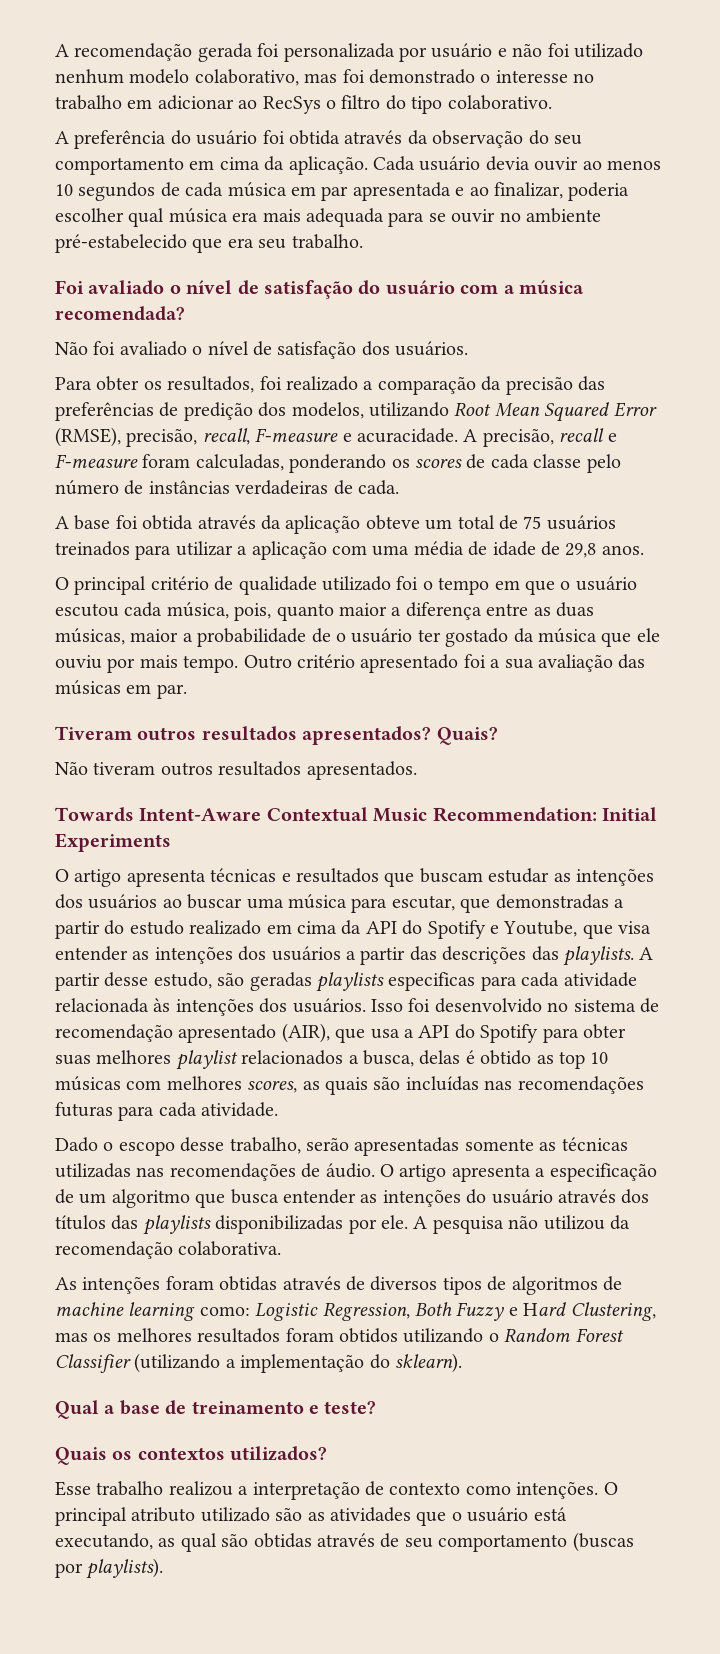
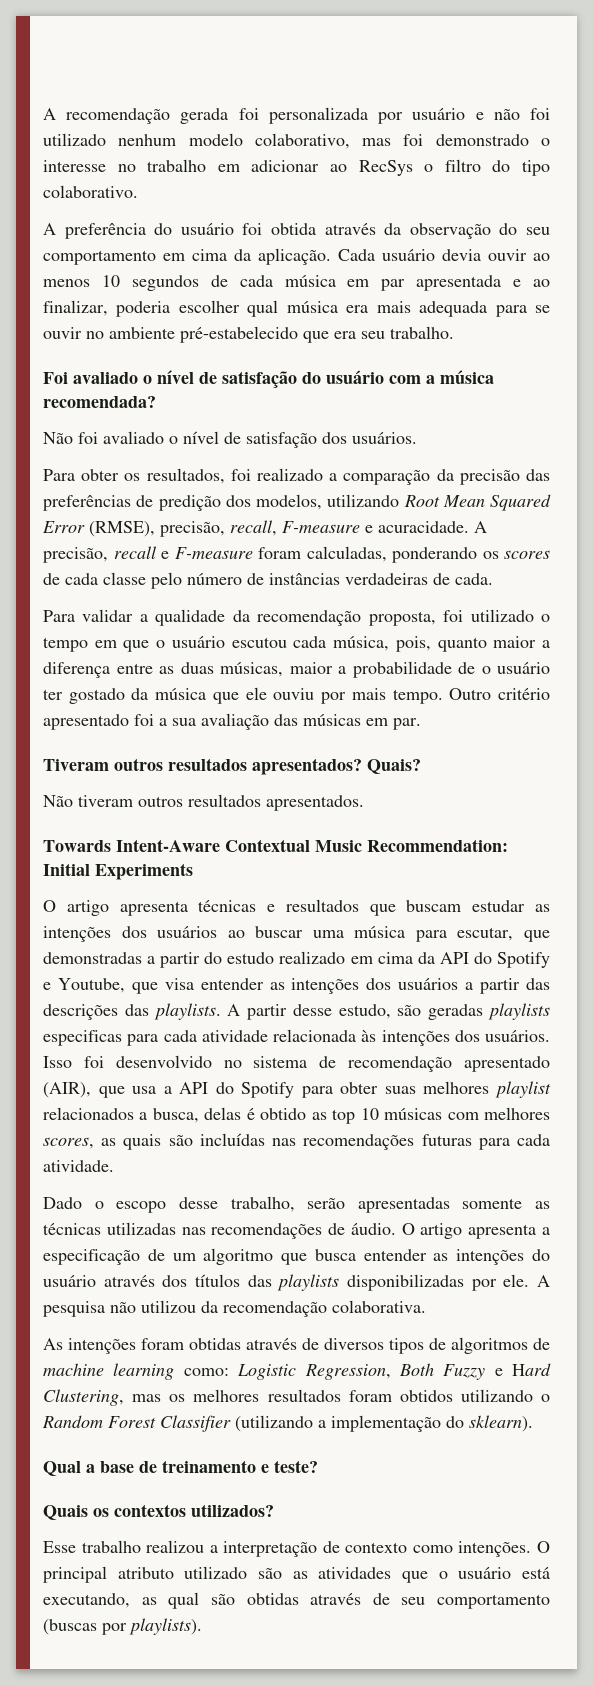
[55,515,616,534] [55,541,644,560] [55,576,419,595] A base foi obtida através da aplicação obteve um total de 75 usuários treinados para utilizar a aplicação com uma média de idade de 29,8 anos. // O principal critério de qualidade utilizado foi -> [43,609,534,626] Para validar a qualidade da recomendação proposta, foi utilizado

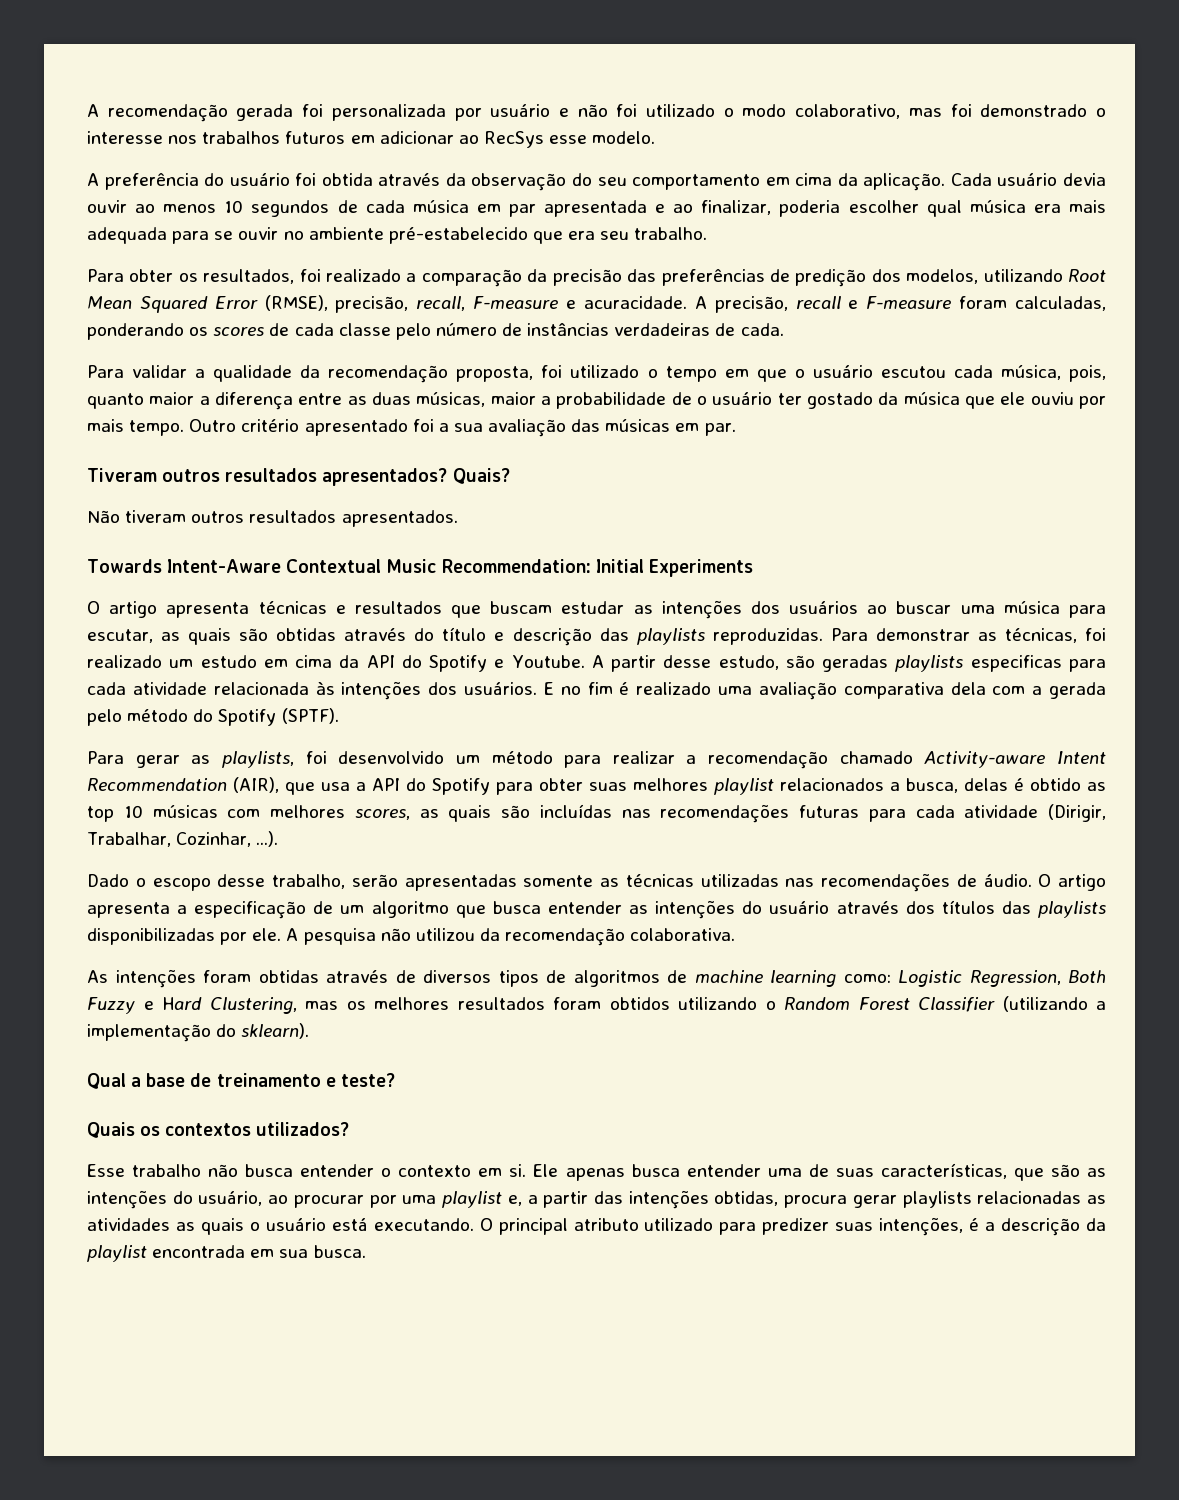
[118,133,243,146] nenhum modelo -> [723,104,787,117] o modo
[117,159,207,172] no trabalho -> [168,131,346,144] nos trabalhos futuros
[424,159,551,176] [43,185,138,198] o filtro do tipo colaborativo. -> [549,131,656,144] esse modelo.
[43,370,494,388] [43,396,156,408] [43,431,417,448] // Foi avaliado o nível de satisfação do usuário com a música recomendada? // Não foi avaliado o nível de satisfação dos usuários. -> (708, 233) none
[523,930,550,942] [43,951,346,968] que demonstradas a partir do estudo realizado -> [161,627,1106,646] [87,655,257,668] as quais são obtidas através do título e descrição das playlists reproduzidas. Para demonstrar as técnicas, foi realizado um estudo
[57,978,551,994] [43,1003,221,1020] Youtube, que visa entender as intenções dos usuários a partir das descrições das playlists. -> [511,655,585,668] Youtube.
[43,1055,550,1072] Isso foi desenvolvido no sistema de recomendação apresentado -> [543,682,1107,700] [87,708,339,726] [87,751,1106,769] [87,778,227,791] E no fim é realizado uma avaliação comparativa dela com a gerada pelo método do Spotify (SPTF). // Para gerar as playlists, foi desenvolvido um método para realizar a recomendação chamado Activity-aware Intent Recommendation
[43,1160,114,1172] atividade. -> [964,804,1106,822] [87,831,279,847] atividade (Dirigir, Trabalhar, Cozinhar, ...).
[146,1540,550,1557] [43,1566,550,1583] [43,1592,550,1609] [43,1618,202,1635] realizou a interpretação de contexto como intenções. O principal atributo utilizado são as atividades que o usuário está executando, as qual são obtidas através de seu comportamento (buscas por playlists). -> [208,1163,1106,1181] [87,1190,1106,1209] [87,1217,1107,1236] [87,1245,366,1262] não busca entender o contexto em si. Ele apenas busca entender uma de suas características, que são as intenções do usuário, ao procurar por uma playlist e, a partir das intenções obtidas, procura gerar playlists relacionadas as atividades as quais o usuário está executando. O principal atributo utilizado para predizer suas intenções, é a descrição da playlist encontrada em sua busca.

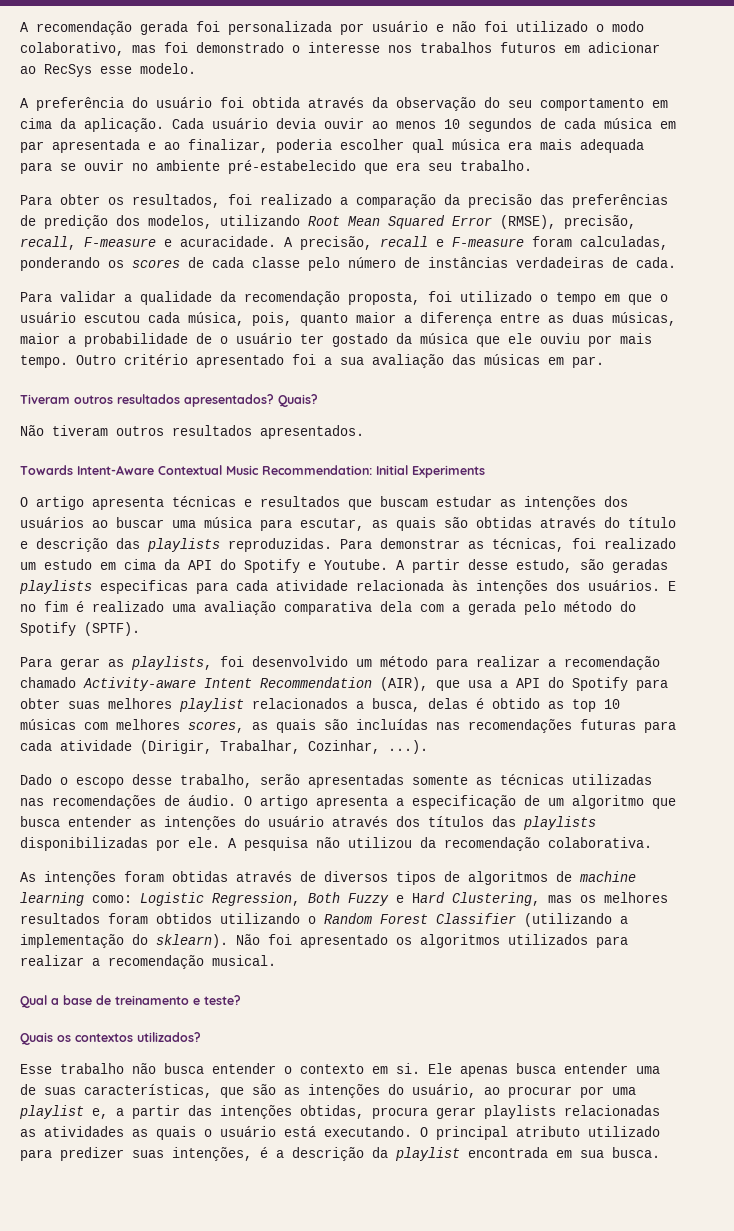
(310, 1031) none -> [236,934,628,948] [20,955,276,969] Não foi apresentado os algoritmos utilizados para realizar a recomendação musical.

